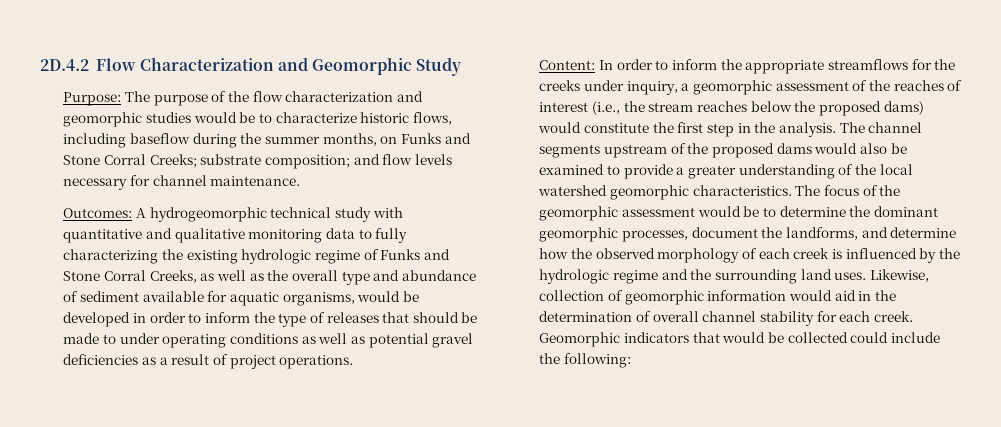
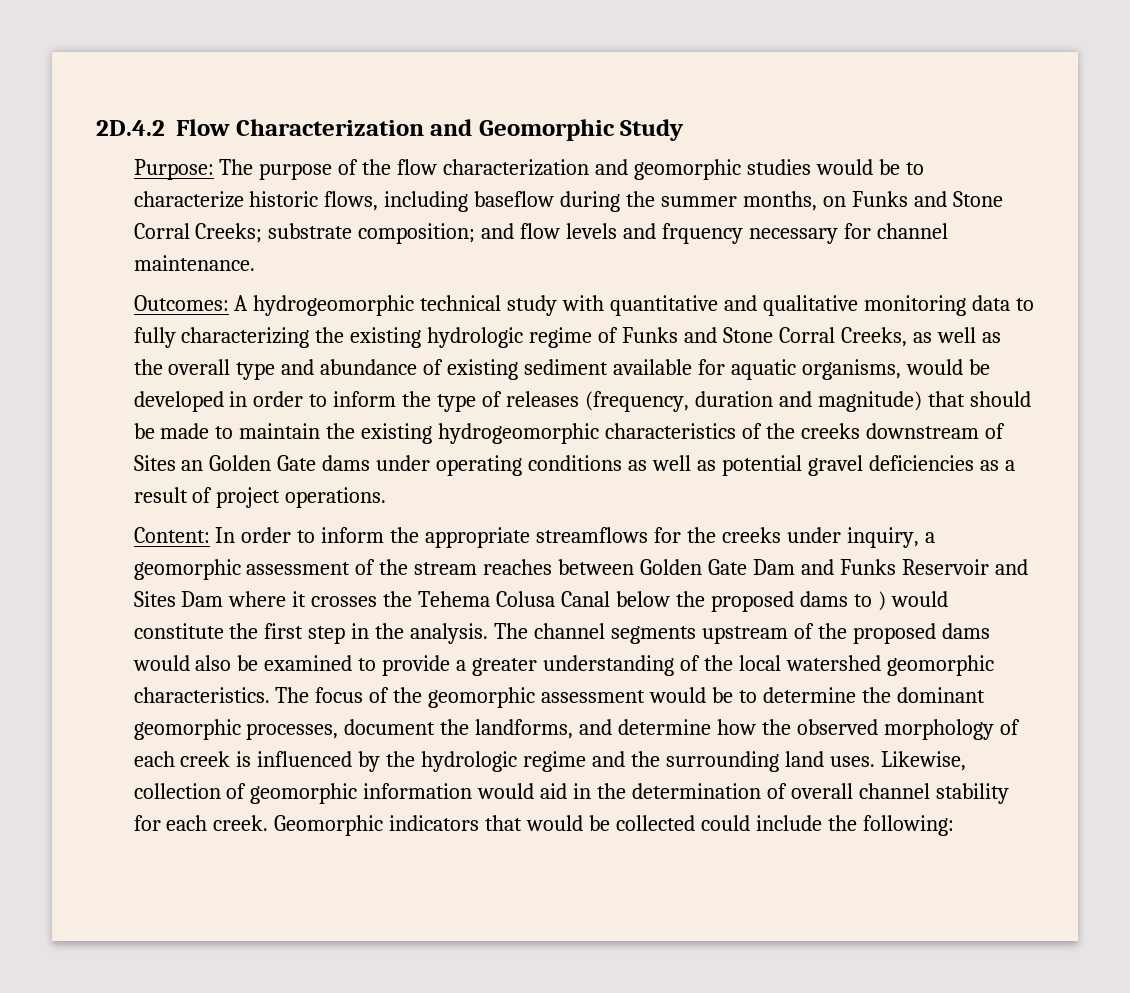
(452, 159) none -> [623,223,744,244] and frquency
(79, 296) none -> [447,359,519,380] existing
(379, 317) none -> [585,391,922,412] (frequency, duration and magnitude)
(117, 339) none -> [239,423,1005,444] [133,455,371,471] maintain the existing hydrogeomorphic characteristics of the creeks downstream of Sites an Golden Gate dams
[893,80,963,91] [539,101,924,116] reaches of interest (i.e., the stream reaches below the proposed dams) -> [414,559,1028,575] [133,591,886,612] stream reaches between Golden Gate Dam and Funks Reservoir and Sites Dam where it crosses the Tehema Colusa Canal below the proposed dams to )

